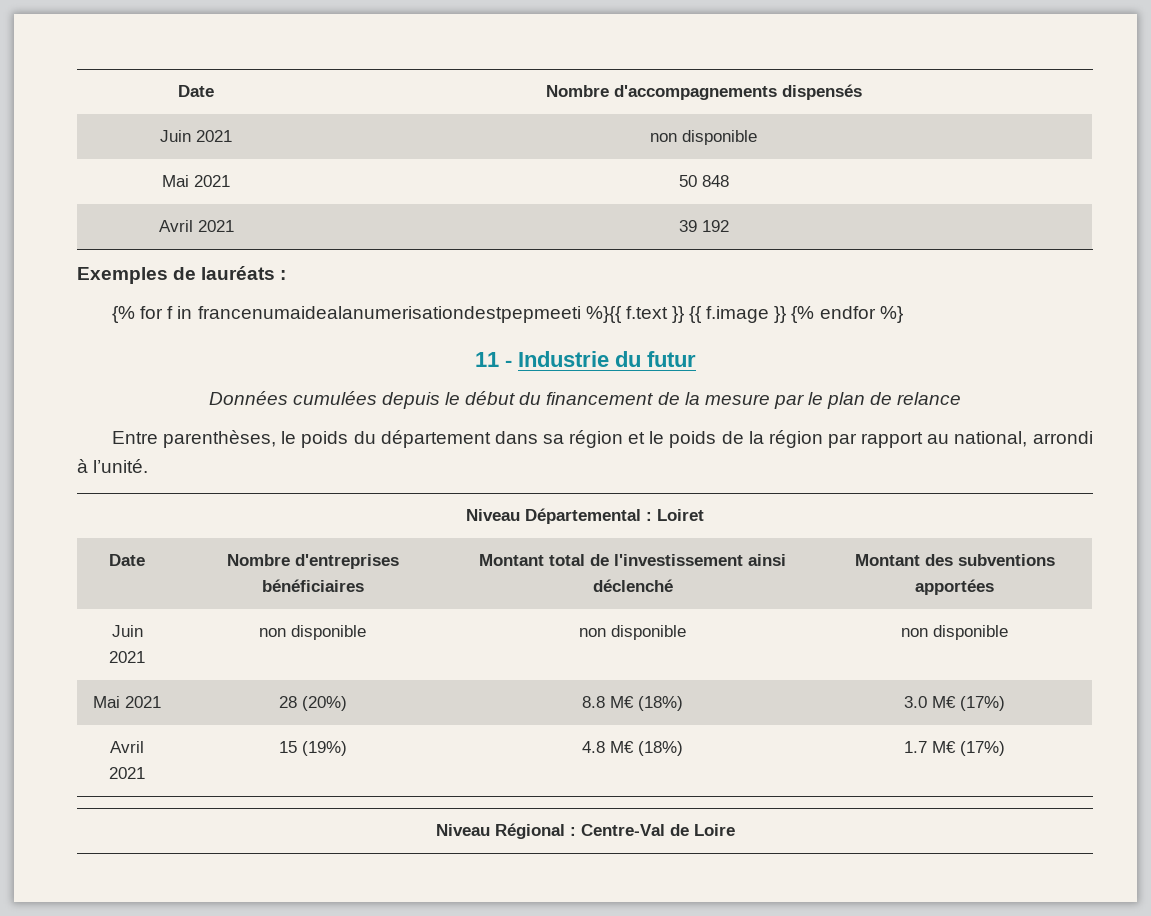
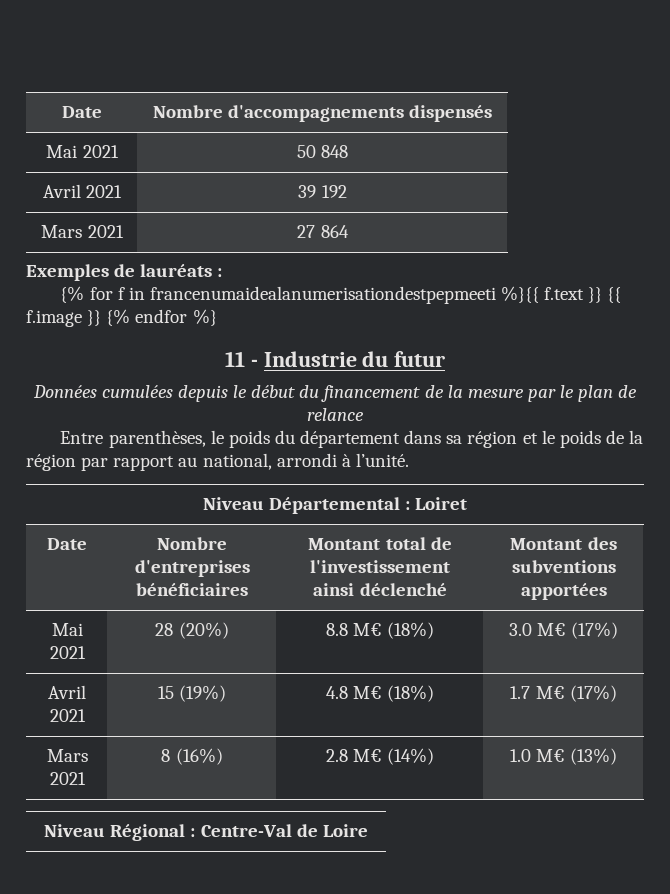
[160,130,232,142] [650,130,757,145] // Juin 2021 | non disponible -> (493, 113) none
(729, 226) none -> [41,225,124,238] [297,225,349,238] // Mars 2021 | 27 864
[111,625,143,637] [109,651,145,663] [259,625,366,640] [579,625,686,640] [901,625,1008,640] // Juin 2021 | non disponible | non disponible | non disponible -> (607, 591) none
(1005, 748) none -> [46,749,88,762] [49,772,86,785] [161,748,223,765] [325,748,435,765] [509,748,618,765] // Mars 2021 | 8 (16%) | 2.8 M€ (14%) | 1.0 M€ (13%)

